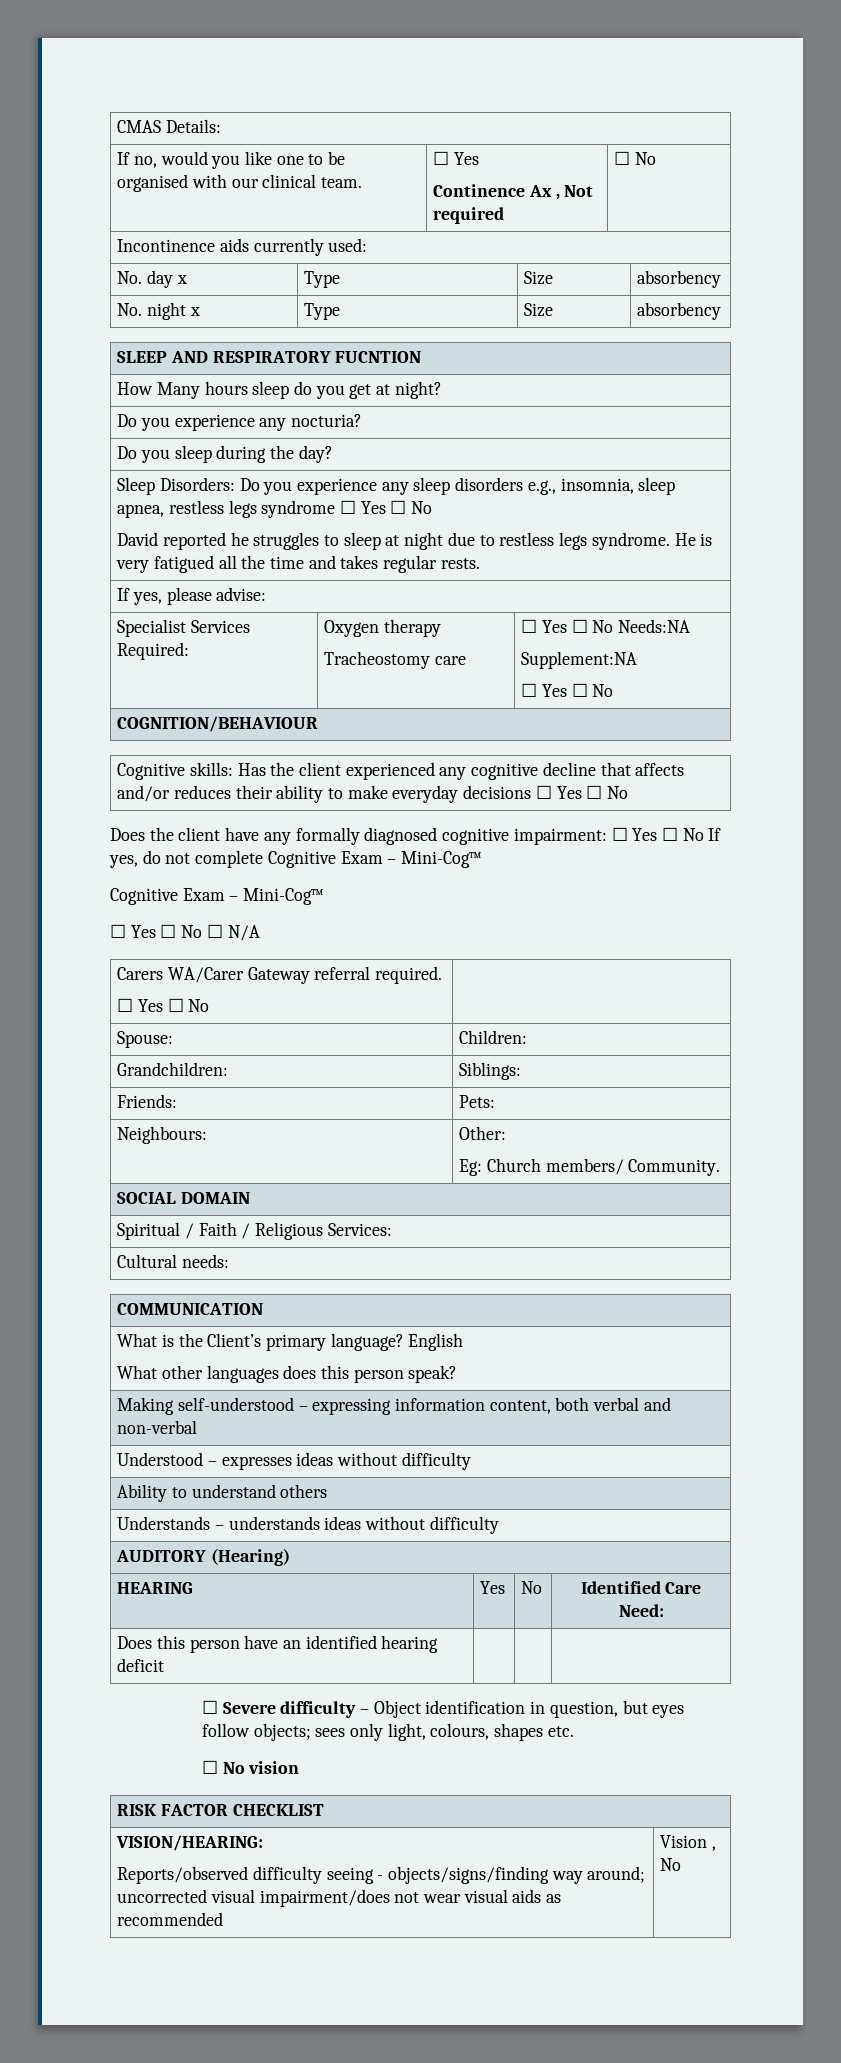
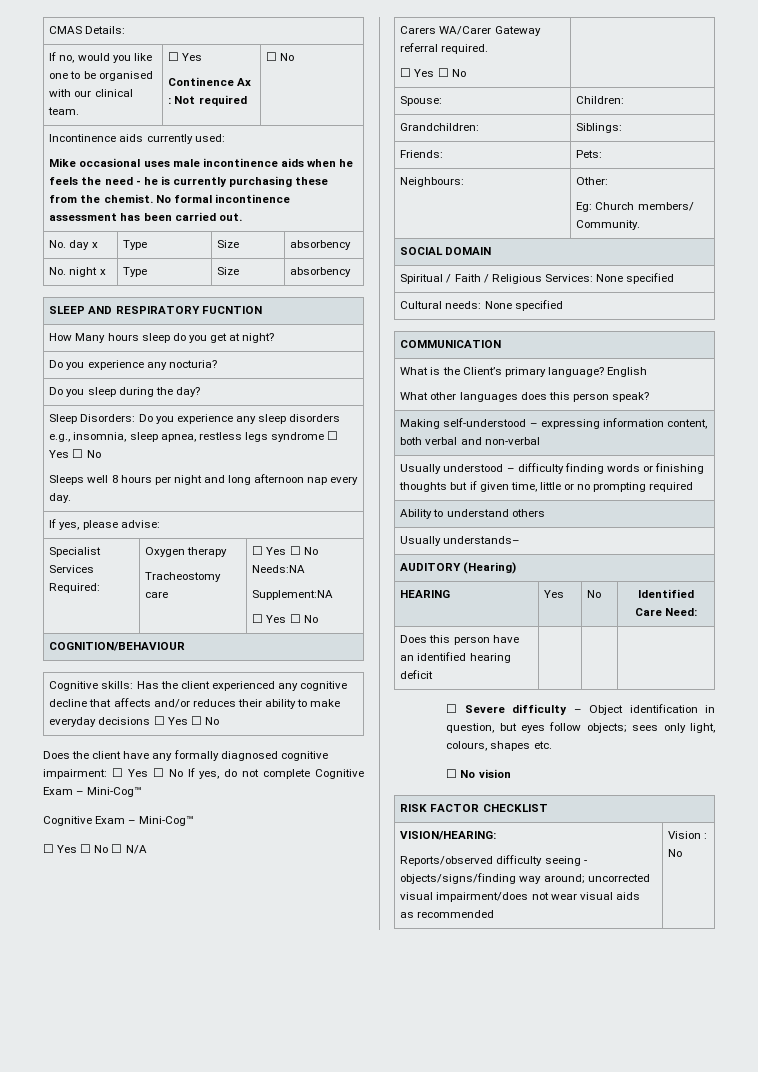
[555,193,560,200] , -> [168,98,172,104] :
(368, 245) none -> [49,158,354,167] [49,176,329,187] [49,194,290,203] [49,212,242,221] // Mike occasional uses male incontinence aids when he feels the need - he is currently purchasing these from the chemist. No formal incontinence assessment has been carried out.
[117,532,713,550] [116,555,480,573] David reported he struggles to sleep at night due to restless legs syndrome. He is very fatigued all the time and takes regular rests. -> [49,474,359,485] [49,493,72,503] Sleeps well 8 hours per night and long afternoon nap every day.
(392, 1229) none -> [595,273,675,284] None specified
(229, 1261) none -> [484,300,563,311] None specified
[117,1452,471,1470] [117,1484,328,1502] [117,1516,499,1534] Understood – expresses ideas without difficulty // Ability to understand others // Understands – understands ideas without difficulty -> [400,463,705,474] [399,481,694,492] [400,509,545,519] [400,536,521,546] Usually understood – difficulty finding words or finishing thoughts but if given time, little or no prompting required // Ability to understand others // Usually understands–
[711,1846,716,1851] , -> [704,833,708,839] :

